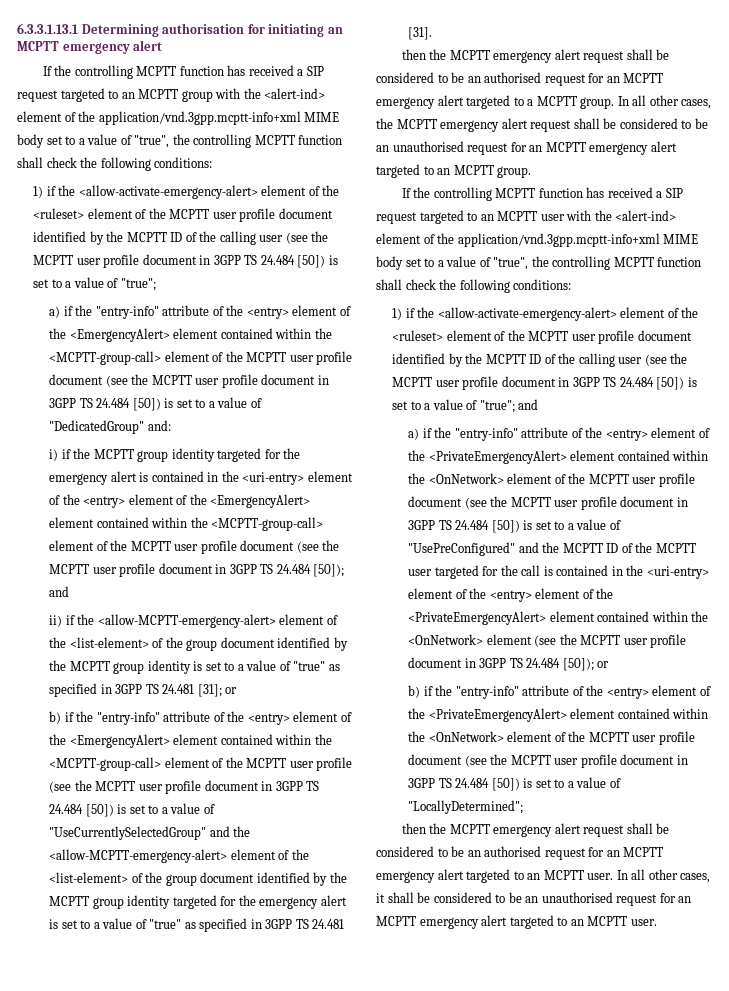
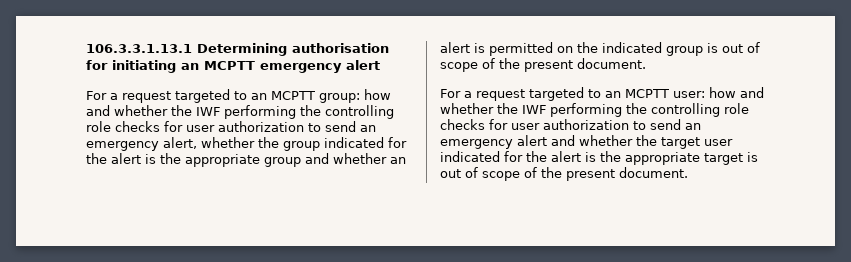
[17,23,78,34] 6.3.3.1.13.1 -> [86,44,192,53] 106.3.3.1.13.1
[42,65,324,79] [17,88,326,102] [17,111,340,125] [17,134,343,148] [17,157,213,171] [33,185,340,199] [33,208,333,222] [33,231,329,245] [33,254,338,268] [33,277,156,291] [49,305,351,319] [49,328,332,342] [49,351,353,365] [49,374,329,388] [49,397,262,411] [49,420,171,434] [49,448,301,462] [49,471,353,485] [49,494,311,508] [49,517,324,531] [49,540,340,554] [49,563,345,577] [49,586,70,597] [49,614,338,628] [49,637,348,651] [49,660,340,674] [49,683,238,697] [49,711,352,725] [49,734,332,748] [49,757,353,771] [49,780,320,794] [49,803,215,817] [49,826,251,840] [49,849,309,863] [49,872,347,886] [49,895,347,909] [49,918,345,932] [408,27,433,40] [401,49,670,63] [376,72,664,86] [376,95,712,109] [376,118,708,132] [376,141,677,155] [376,164,532,178] [401,187,683,201] [376,210,677,224] [376,233,699,247] [376,256,702,270] [376,279,572,293] [392,307,699,321] [392,330,692,344] [392,353,688,367] [392,376,697,390] [392,399,539,413] [408,427,710,441] [408,450,709,464] [408,473,695,487] [408,496,688,510] [408,519,621,533] [408,542,696,556] [408,565,709,579] [408,588,614,602] [408,611,709,625] [408,634,687,648] [408,657,610,671] [408,685,711,699] [408,708,709,722] [408,731,695,745] [408,754,688,768] [408,777,621,791] [408,800,524,814] [401,823,670,837] [376,846,664,860] [376,869,711,883] [376,892,692,906] [376,915,657,929] If the controlling MCPTT function has received a SIP request targeted to an MCPTT group with the <alert-ind> element of the application/vnd.3gpp.mcptt-info+xml MIME body set to a value of "true", the controlling MCPTT function shall check the following conditions: // 1) if the <allow-activate-emergency-alert> element of the <ruleset> element of the MCPTT user profile document identified by the MCPTT ID of the calling user (see the MCPTT user profile document in 3GPP TS 24.484 [50]) is set to a value of "true"; // a) if the "entry-info" attribute of the <entry> element of the <EmergencyAlert> element contained within the <MCPTT-group-call> element of the MCPTT user profile document (see the MCPTT user profile document in 3GPP TS 24.484 [50]) is set to a value of "DedicatedGroup" and: // i) if the MCPTT group identity targeted for the emergency alert is contained in the <uri-entry> element of the <entry> element of the <EmergencyAlert> element contained within the <MCPTT-group-call> element of the MCPTT user profile document (see the MCPTT user profile document in 3GPP TS 24.484 [50]); and // ii) if the <allow-MCPTT-emergency-alert> element of the <list-element> of the group document identified by the MCPTT group identity is set to a value of "true" as specified in 3GPP TS 24.481 [31]; or // b) if the "entry-info" attribute of the <entry> element of the <EmergencyAlert> element contained within the <MCPTT-group-call> element of the MCPTT user profile (see the MCPTT user profile document in 3GPP TS 24.484 [50]) is set to a value of "UseCurrentlySelectedGroup" and the <allow-MCPTT-emergency-alert> element of the <list-element> of the group document identified by the MCPTT group identity targeted for the emergency alert is set to a value of "true" as specified in 3GPP TS 24.481 [31]. // then the MCPTT emergency alert request shall be considered to be an authorised request for an MCPTT emergency alert targeted to a MCPTT group. In all other cases, the MCPTT emergency alert request shall be considered to be an unauthorised request for an MCPTT emergency alert targeted to an MCPTT group. // If the controlling MCPTT function has received a SIP request targeted to an MCPTT user with the <alert-ind> element of the application/vnd.3gpp.mcptt-info+xml MIME body set to a value of "true", the controlling MCPTT function shall check the following conditions: // 1) if the <allow-activate-emergency-alert> element of the <ruleset> element of the MCPTT user profile document identified by the MCPTT ID of the calling user (see the MCPTT user profile document in 3GPP TS 24.484 [50]) is set to a value of "true"; and // a) if the "entry-info" attribute of the <entry> element of the <PrivateEmergencyAlert> element contained within the <OnNetwork> element of the MCPTT user profile document (see the MCPTT user profile document in 3GPP TS 24.484 [50]) is set to a value of "UsePreConfigured" and the MCPTT ID of the MCPTT user targeted for the call is contained in the <uri-entry> element of the <entry> element of the <PrivateEmergencyAlert> element contained within the <OnNetwork> element (see the MCPTT user profile document in 3GPP TS 24.484 [50]); or // b) if the "entry-info" attribute of the <entry> element of the <PrivateEmergencyAlert> element contained within the <OnNetwork> element of the MCPTT user profile document (see the MCPTT user profile document in 3GPP TS 24.484 [50]) is set to a value of "LocallyDetermined"; // then the MCPTT emergency alert request shall be considered to be an authorised request for an MCPTT emergency alert targeted to an MCPTT user. In all other cases, it shall be considered to be an unauthorised request for an MCPTT emergency alert targeted to an MCPTT user. -> [86,89,391,103] [86,105,394,119] [86,121,376,132] [86,137,407,151] [86,153,406,167] [440,42,760,56] [440,58,646,72] [440,87,764,101] [440,103,749,117] [440,119,701,130] [440,135,733,149] [440,151,758,165] [440,167,688,181] For a request targeted to an MCPTT group: how and whether the IWF performing the controlling role checks for user authorization to send an emergency alert, whether the group indicated for the alert is the appropriate group and whether an alert is permitted on the indicated group is out of scope of the present document. // For a request targeted to an MCPTT user: how and whether the IWF performing the controlling role checks for user authorization to send an emergency alert and whether the target user indicated for the alert is the appropriate target is out of scope of the present document.

